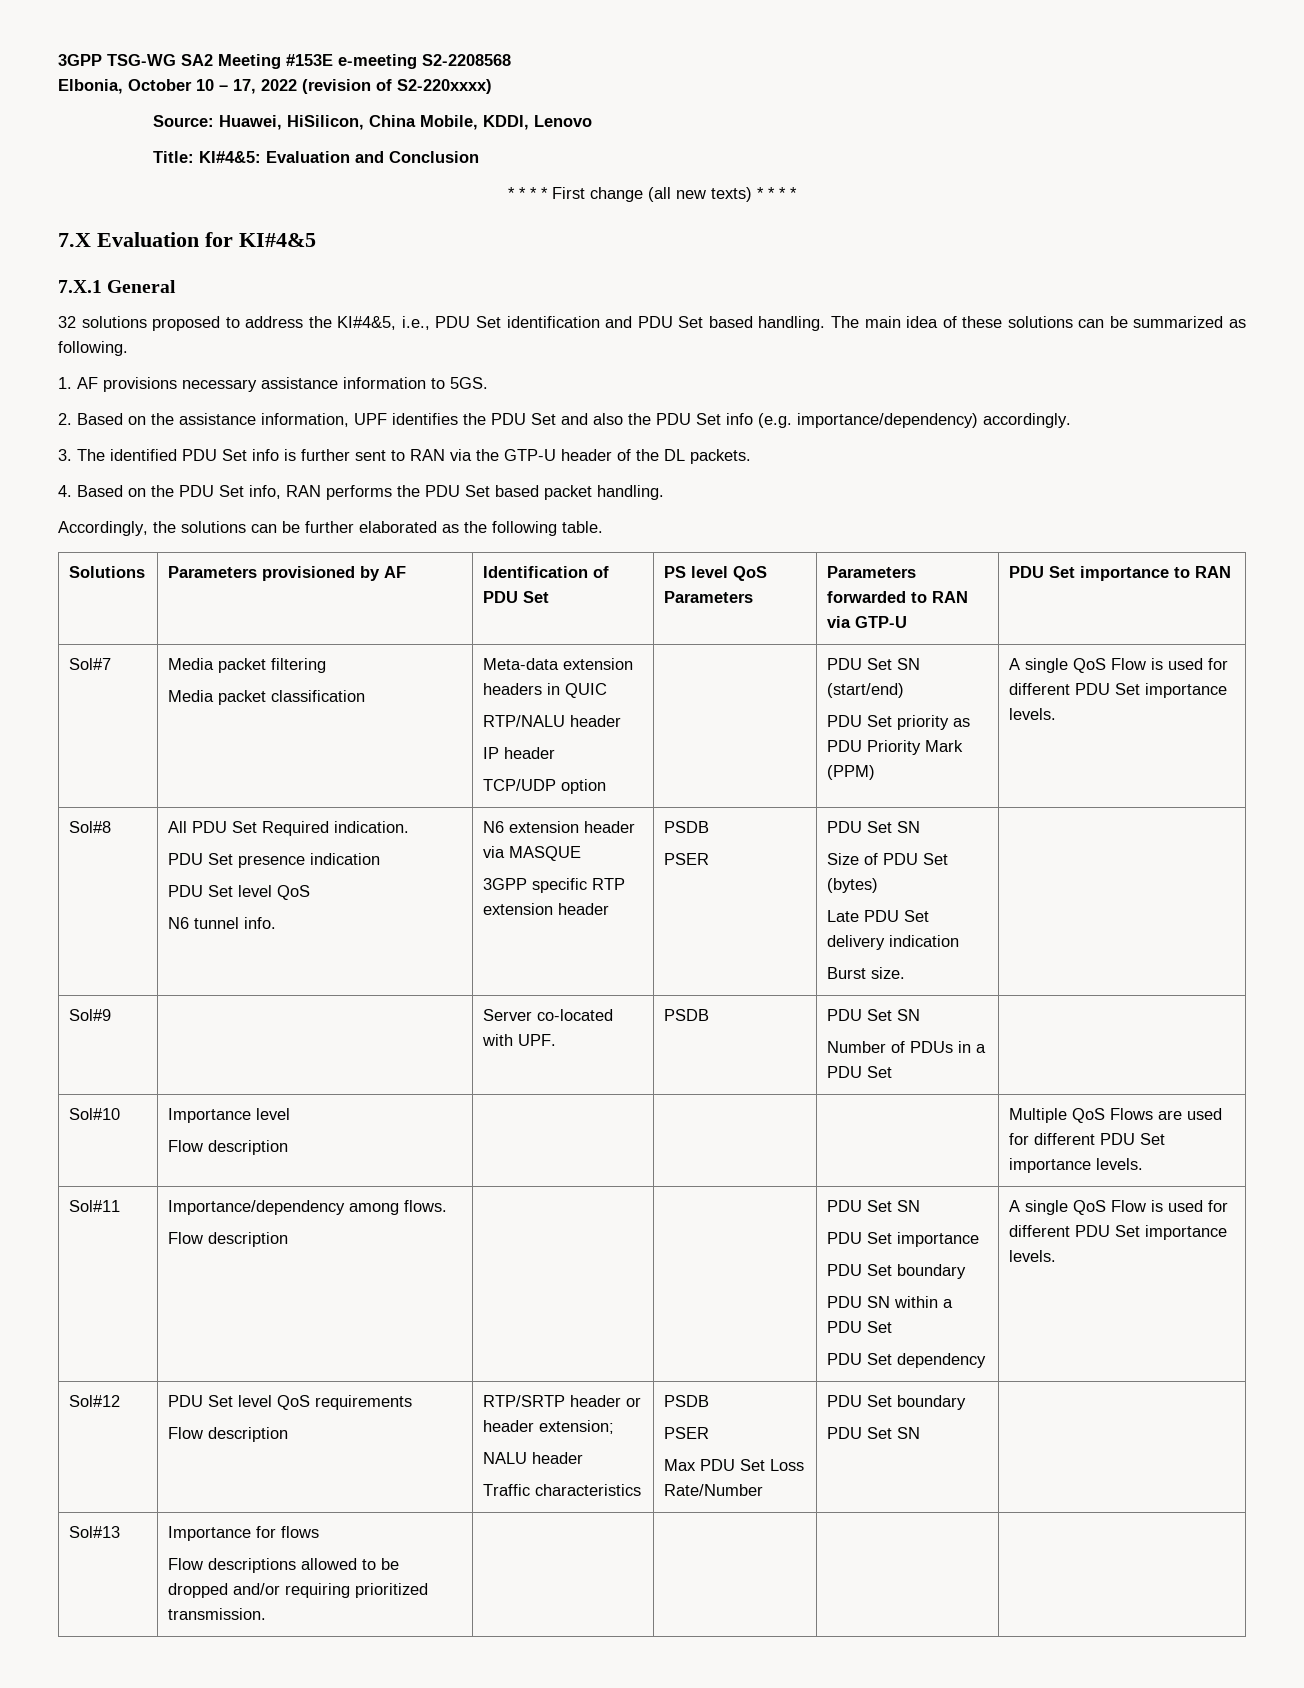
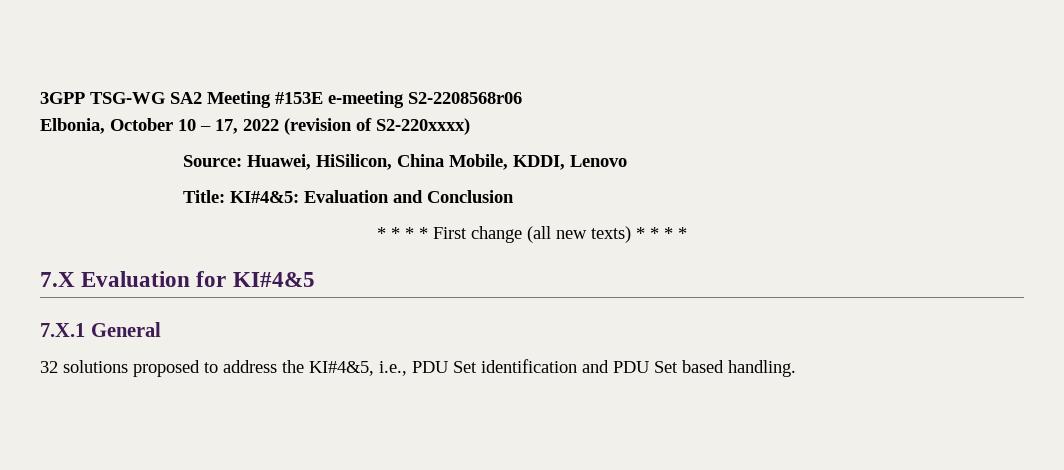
[422,54,511,66] S2-2208568 -> [408,92,522,104] S2-2208568r06
[830,316,1246,328] [58,341,128,356] [58,377,488,392] [58,413,1071,428] [58,449,751,464] [58,485,664,500] [58,521,603,536] [69,566,146,578] [168,566,407,581] [483,566,610,578] [483,591,550,603] [664,566,768,581] [664,591,754,603] [827,566,917,578] [827,591,969,603] [827,616,908,628] [1009,566,1232,581] [69,658,112,670] [168,658,327,673] [168,690,366,705] [483,658,634,670] [483,683,608,698] [483,715,622,727] [483,747,556,759] [483,779,607,794] [827,658,921,670] [827,683,905,698] [827,715,971,730] [827,740,964,755] [827,765,876,780] [1009,658,1229,673] [1009,683,1228,698] [1009,708,1057,720] [69,821,112,833] [168,821,410,836] [168,853,381,868] [168,885,311,900] [168,917,277,929] [483,821,636,833] [483,846,582,861] [483,878,626,893] [483,903,610,915] [664,821,710,833] [664,853,710,865] [827,821,921,833] [827,853,949,865] [827,878,879,893] [827,910,930,922] [827,935,960,950] [827,967,906,979] [69,1009,112,1021] [483,1009,614,1021] [482,1034,557,1046] [664,1009,710,1021] [827,1009,921,1021] [827,1041,987,1053] [827,1066,893,1078] [69,1108,121,1120] [168,1108,291,1123] [168,1140,289,1155] [1009,1108,1223,1123] [1009,1133,1166,1145] [1009,1158,1144,1173] [69,1200,121,1212] [168,1200,448,1215] [168,1232,289,1247] [827,1200,921,1212] [827,1232,980,1247] [827,1264,967,1279] [827,1296,954,1308] [827,1321,893,1333] [827,1353,987,1368] [1009,1200,1229,1215] [1009,1225,1228,1240] [1009,1250,1057,1262] [69,1395,121,1407] [168,1395,413,1410] [168,1427,289,1442] [483,1395,642,1407] [483,1420,615,1434] [483,1452,584,1464] [483,1484,642,1496] [664,1395,710,1407] [664,1427,710,1439] [664,1459,805,1471] [664,1484,764,1496] [827,1395,967,1410] [827,1427,921,1439] [69,1526,121,1538] [168,1526,320,1541] [168,1558,400,1573] [168,1583,429,1598] [168,1608,267,1620] The main idea of these solutions can be summarized as following. // 1. AF provisions necessary assistance information to 5GS. // 2. Based on the assistance information, UPF identifies the PDU Set and also the PDU Set info (e.g. importance/dependency) accordingly. // 3. The identified PDU Set info is further sent to RAN via the GTP-U header of the DL packets. // 4. Based on the PDU Set info, RAN performs the PDU Set based packet handling. // Accordingly, the solutions can be further elaborated as the following table. // Solutions | Parameters provisioned by AF | Identification of PDU Set | PS level QoS Parameters | Parameters forwarded to RAN via GTP-U | PDU Set importance to RAN // Sol#7 | Media packet filtering // Media packet classification | Meta-data extension headers in QUIC // RTP/NALU header // IP header // TCP/UDP option | | PDU Set SN (start/end) // PDU Set priority as PDU Priority Mark (PPM) | A single QoS Flow is used for different PDU Set importance levels. // Sol#8 | All PDU Set Required indication. // PDU Set presence indication // PDU Set level QoS // N6 tunnel info. | N6 extension header via MASQUE // 3GPP specific RTP extension header | PSDB // PSER | PDU Set SN // Size of PDU Set (bytes) // Late PDU Set delivery indication // Burst size. | // Sol#9 | | Server co-located with UPF. | PSDB | PDU Set SN // Number of PDUs in a PDU Set | // Sol#10 | Importance level // Flow description | | | | Multiple QoS Flows are used for different PDU Set importance levels. // Sol#11 | Importance/dependency among flows. // Flow description | | | PDU Set SN // PDU Set importance // PDU Set boundary // PDU SN within a PDU Set // PDU Set dependency | A single QoS Flow is used for different PDU Set importance levels. // Sol#12 | PDU Set level QoS requirements // Flow description | RTP/SRTP header or header extension; // NALU header // Traffic characteristics | PSDB // PSER // Max PDU Set Loss Rate/Number | PDU Set boundary // PDU Set SN | // Sol#13 | Importance for flows // Flow descriptions allowed to be dropped and/or requiring prioritized transmission. | | | | -> (796, 368) none

